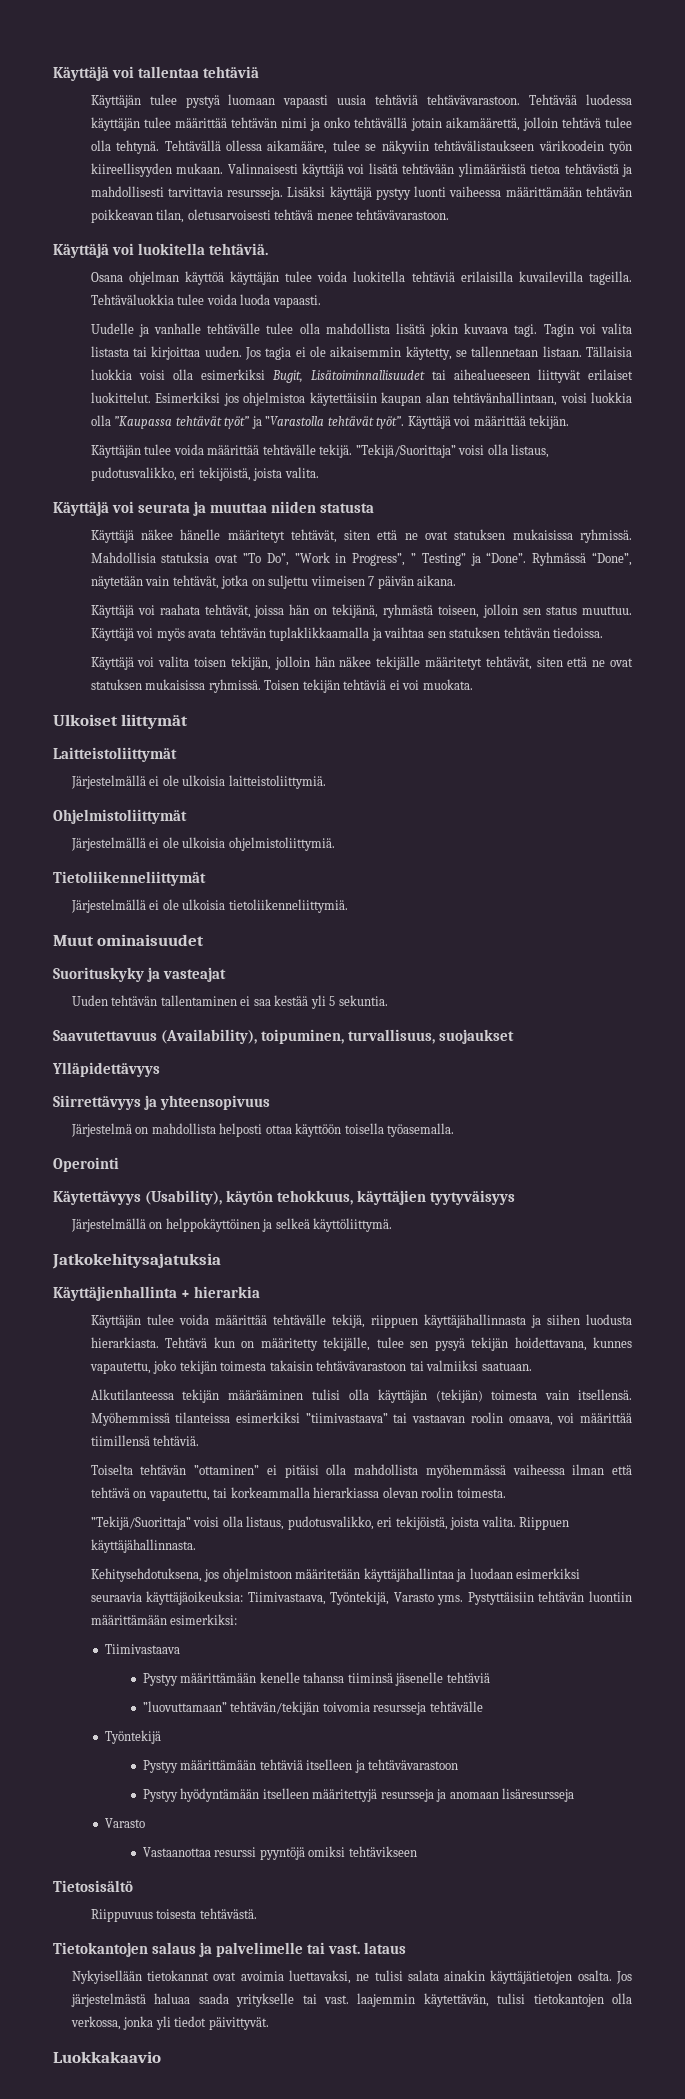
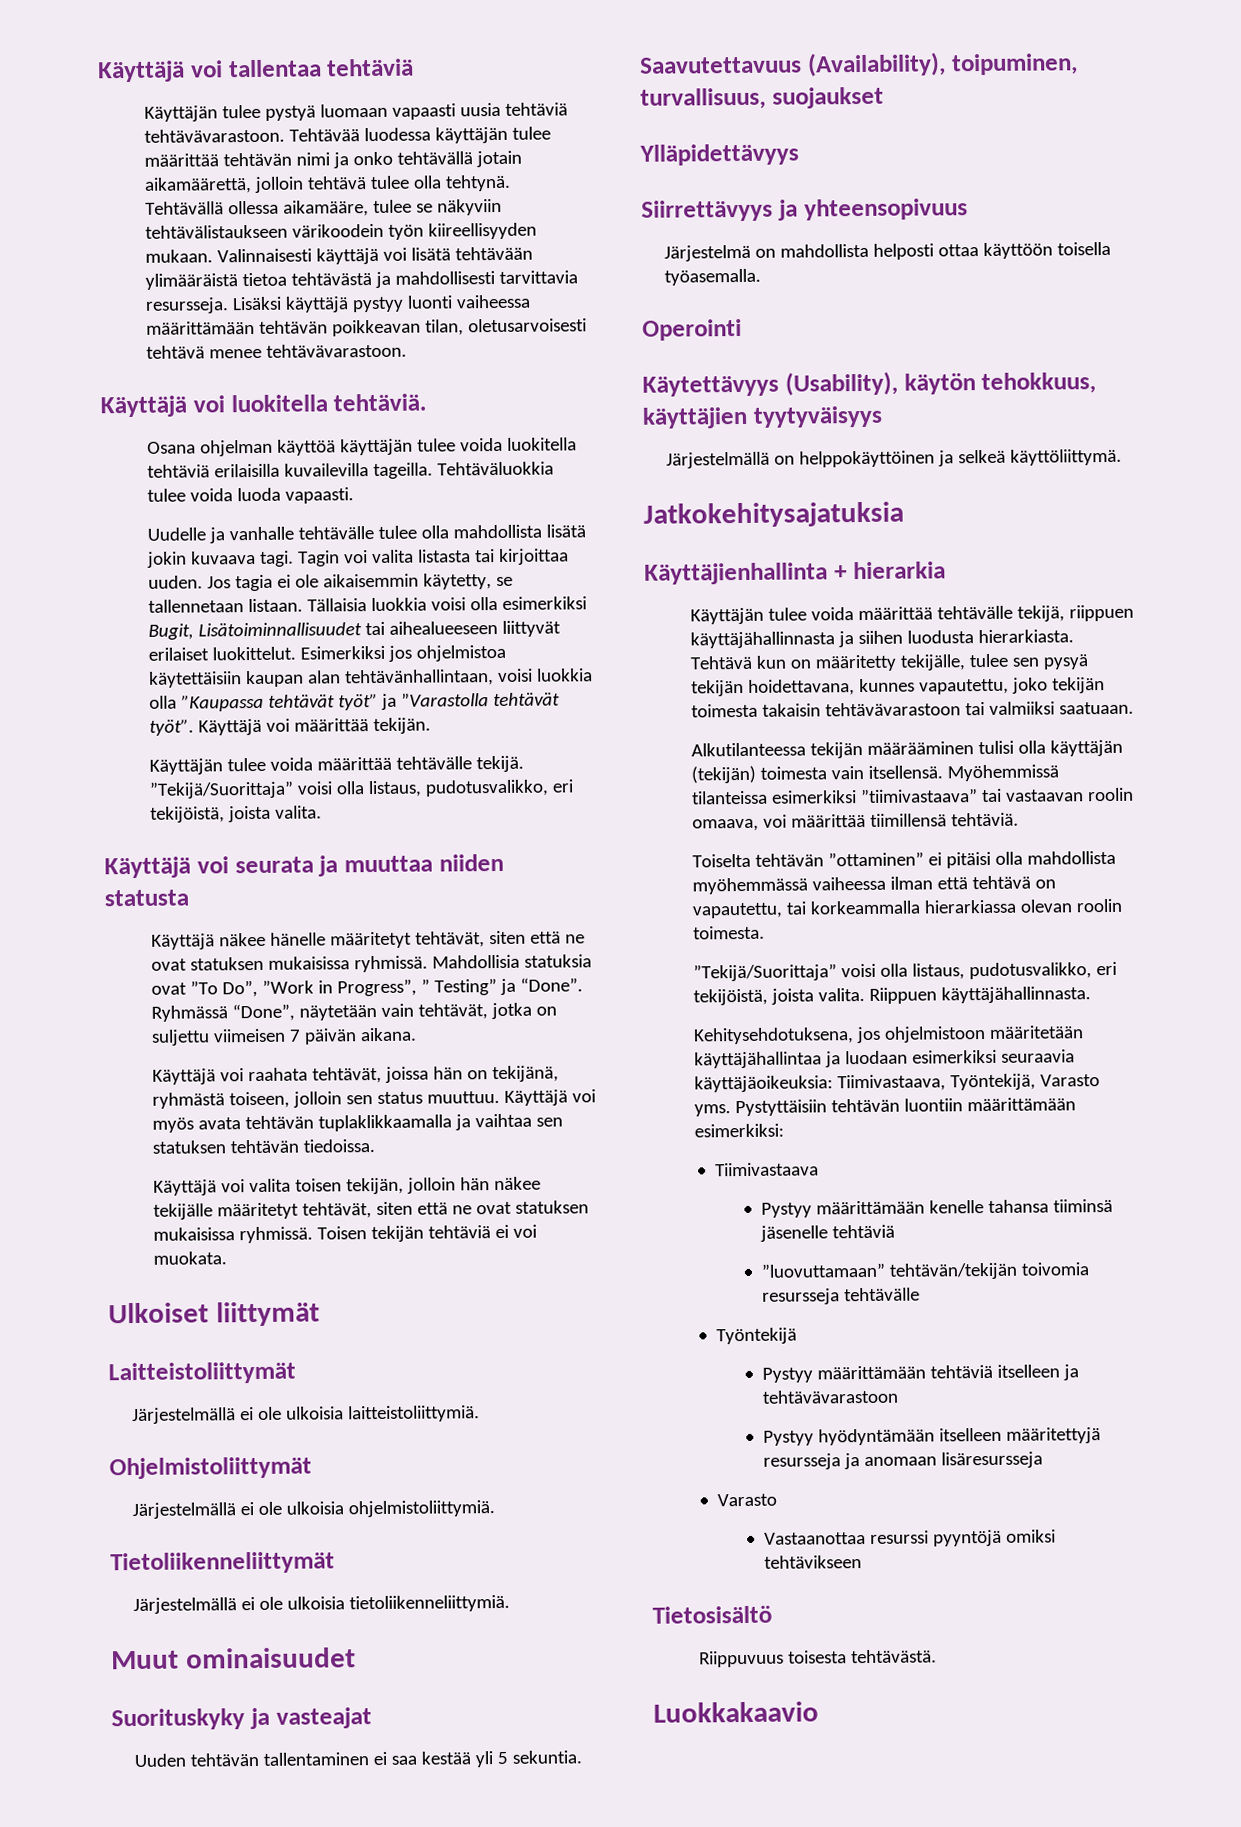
[53,1942,407,1957] [71,1970,632,1984] [70,1993,632,2007] [70,2016,269,2030] // Tietokantojen salaus ja palvelimelle tai vast. lataus // Nykyisellään tietokannat ovat avoimia luettavaksi, ne tulisi salata ainakin käyttäjätietojen osalta. Jos järjestelmästä haluaa saada yritykselle tai vast. laajemmin käytettävän, tulisi tietokantojen olla verkossa, jonka yli tiedot päivittyvät. -> (937, 1656) none

